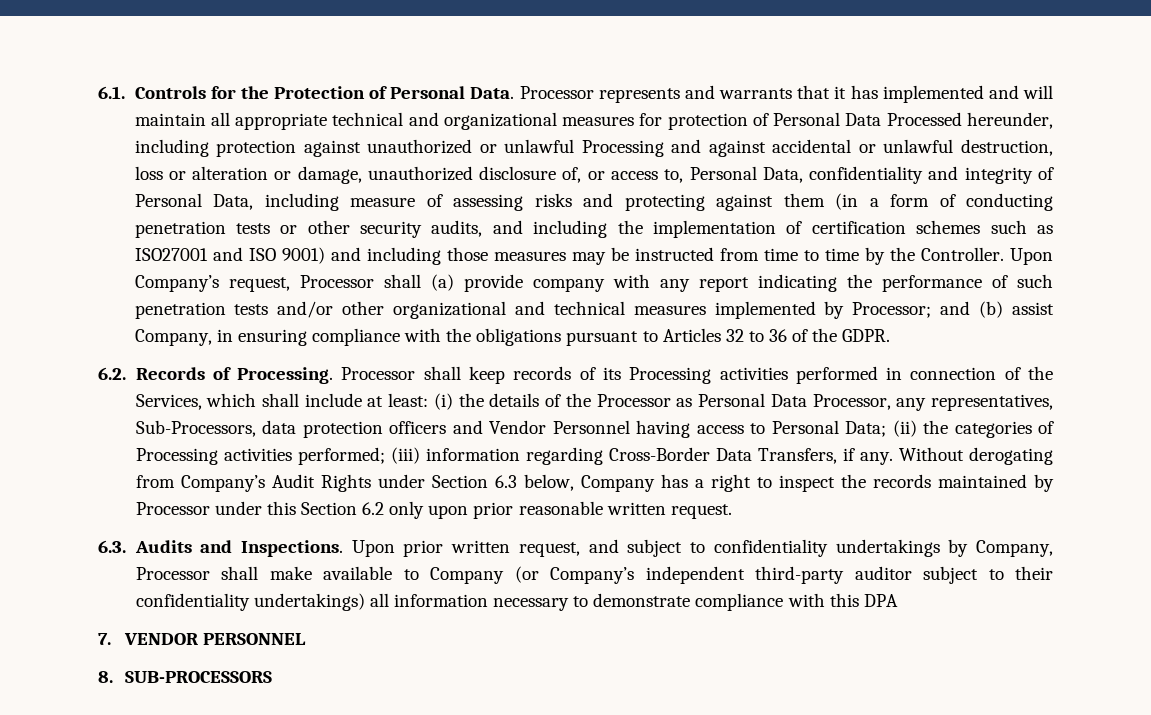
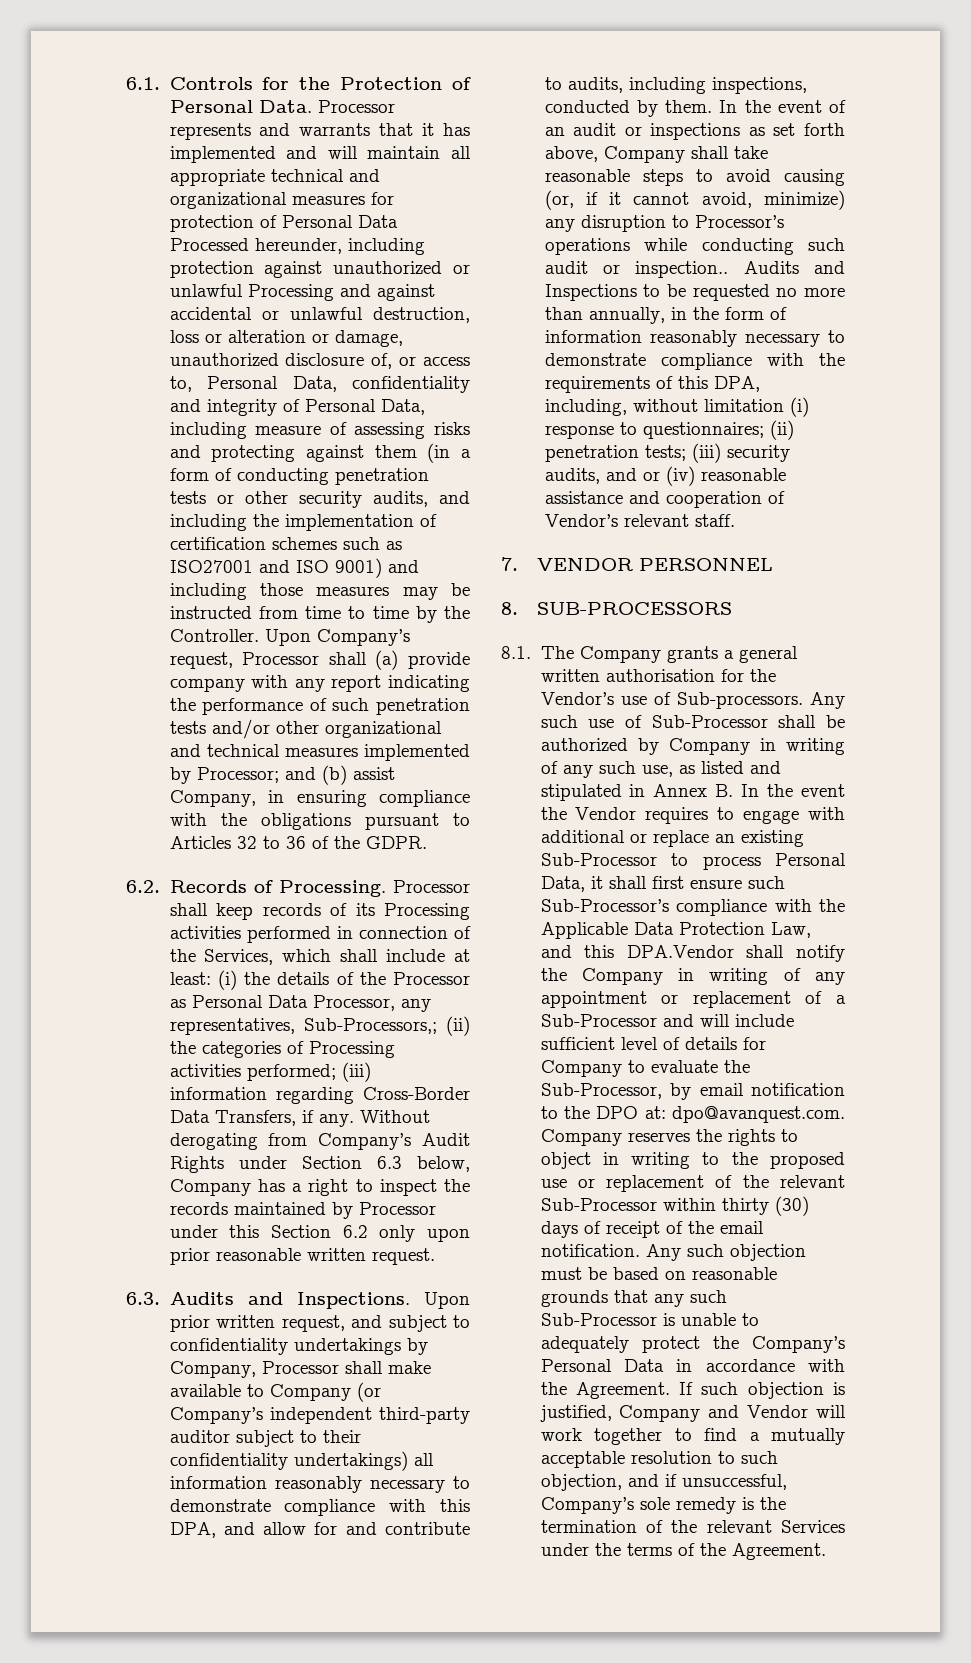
[135,420,886,438] Sub-Processors, data protection officers and Vendor Personnel having access to Personal Data; -> [303,1018,437,1034] Sub-Processors,;
(488, 600) none -> [274,1476,362,1493] reasonably
[863,594,898,607] DPA -> [169,1522,471,1538] [544,77,807,94] [544,100,846,117] [544,123,845,140] [544,146,768,163] [544,169,845,186] [544,190,845,210] [544,215,784,232] [544,238,845,255] [544,261,845,278] [544,284,845,301] [544,307,787,324] [544,330,845,347] [544,353,845,370] [544,376,760,393] [544,397,809,417] [544,420,794,440] [544,443,790,463] [544,466,786,486] [544,491,785,508] [544,514,735,527] DPA, and allow for and contribute to audits, including inspections, conducted by them. In the event of an audit or inspections as set forth above, Company shall take reasonable steps to avoid causing (or, if it cannot avoid, minimize) any disruption to Processor’s operations while conducting such audit or inspection.. Audits and Inspections to be requested no more than annually, in the form of information reasonably necessary to demonstrate compliance with the requirements of this DPA, including, without limitation (i) response to questionnaires; (ii) penetration tests; (iii) security audits, and or (iv) reasonable assistance and cooperation of Vendor’s relevant staff.
(272, 677) none -> [501,646,798,663] [540,669,776,682] [540,692,845,709] [540,715,845,728] [540,738,845,755] [540,761,781,778] [540,784,845,801] [540,807,845,824] [540,830,804,847] [540,853,846,870] [540,876,785,892] [540,899,845,916] [540,922,811,939] [540,945,845,962] [540,968,845,985] [540,991,846,1008] [540,1014,794,1027] [540,1037,766,1050] [540,1060,750,1077] [540,1083,845,1100] [540,1106,845,1123] [540,1129,798,1146] [540,1152,845,1169] [540,1175,845,1192] [540,1196,809,1216] [540,1221,764,1238] [540,1244,806,1261] [540,1267,777,1280] [540,1290,727,1307] [540,1313,759,1326] [540,1336,845,1353] [540,1359,845,1372] [540,1382,845,1399] [539,1405,846,1422] [540,1428,845,1445] [540,1451,778,1468] [540,1474,787,1491] [540,1497,786,1514] [540,1520,845,1533] [540,1543,826,1560] // 8.1. The Company grants a general written authorisation for the Vendor’s use of Sub-processors. Any such use of Sub-Processor shall be authorized by Company in writing of any such use, as listed and stipulated in Annex B. In the event the Vendor requires to engage with additional or replace an existing Sub-Processor to process Personal Data, it shall first ensure such Sub-Processor’s compliance with the Applicable Data Protection Law, and this DPA.Vendor shall notify the Company in writing of any appointment or replacement of a Sub-Processor and will include sufficient level of details for Company to evaluate the Sub-Processor, by email notification to the DPO at: dpo@avanquest.com. Company reserves the rights to object in writing to the proposed use or replacement of the relevant Sub-Processor within thirty (30) days of receipt of the email notification. Any such objection must be based on reasonable grounds that any such Sub-Processor is unable to adequately protect the Company’s Personal Data in accordance with the Agreement. If such objection is justified, Company and Vendor will work together to find a mutually acceptable resolution to such objection, and if unsuccessful, Company’s sole remedy is the termination of the relevant Services under the terms of the Agreement.

